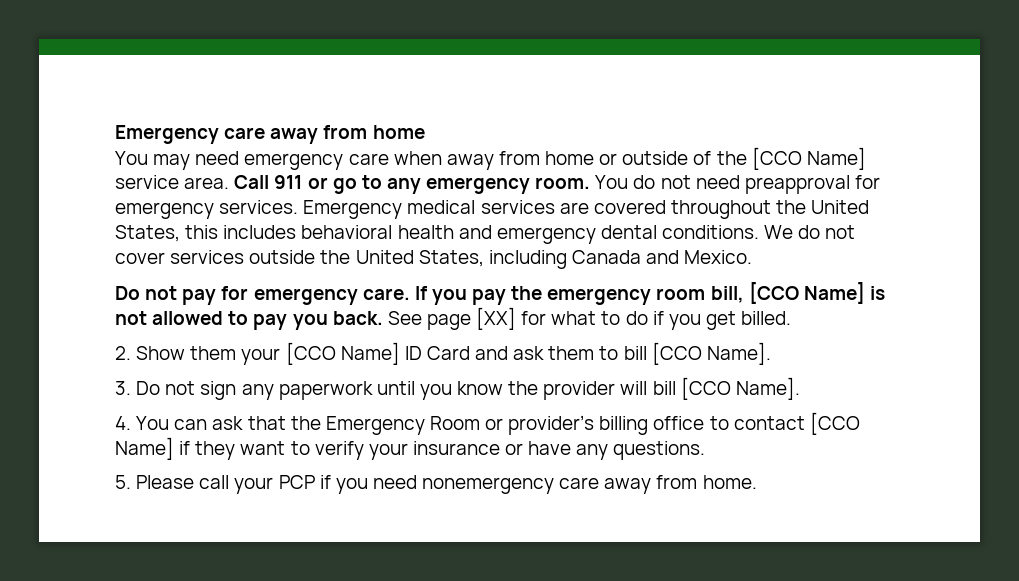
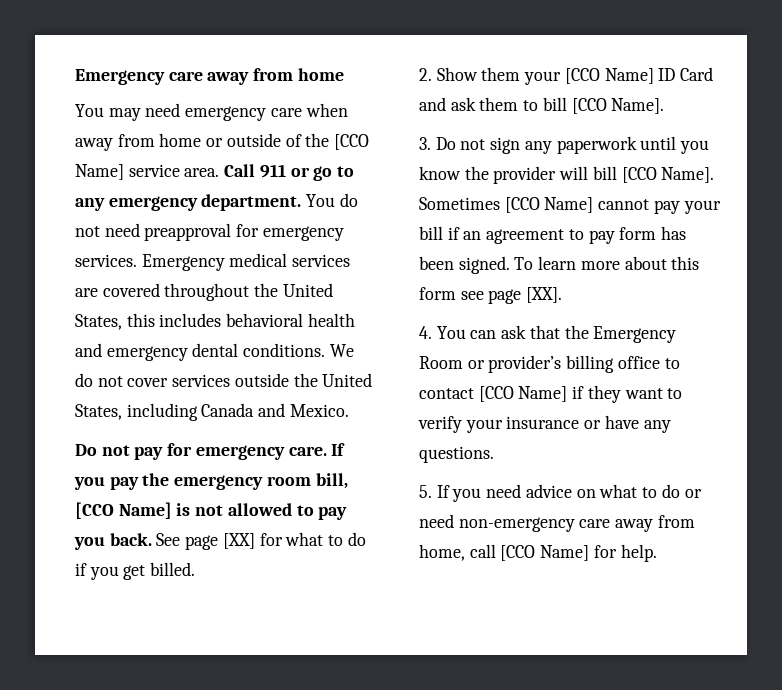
[535,177,591,189] room. -> [201,194,302,211] department.
(800, 388) none -> [419,197,721,214] [419,226,687,244] [419,256,700,274] [419,287,563,304] Sometimes [CCO Name] cannot pay your bill if an agreement to pay form has been signed. To learn more about this form see page [XX].
[136,475,757,494] Please call your PCP if you need nonemergency care away from home. -> [436,484,702,502] [419,514,695,532] [419,544,657,562] If you need advice on what to do or need non-emergency care away from home, call [CCO Name] for help.

